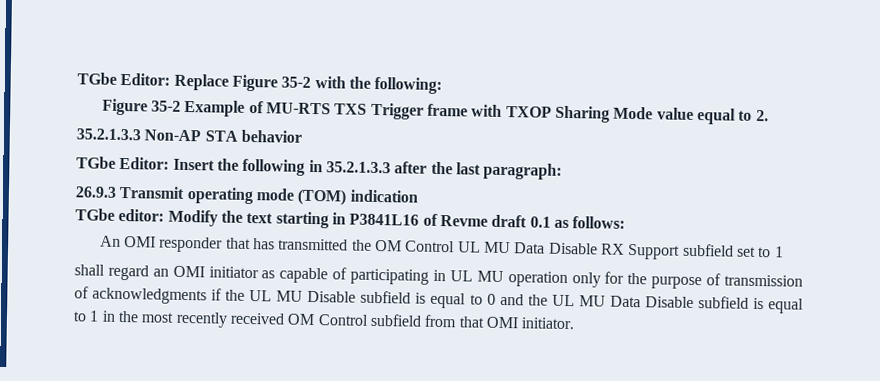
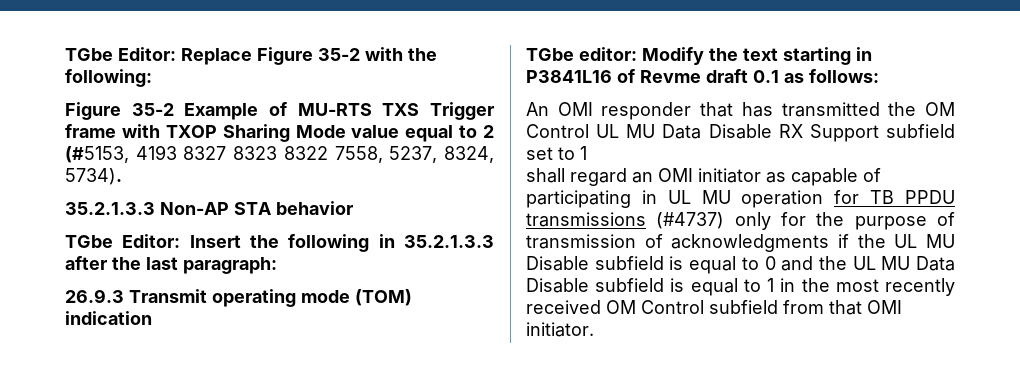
[755,109,769,122] 2. -> [483,125,494,138] [65,145,495,163] [65,168,122,185] 2 (#5153, 4193 8327 8323 8322 7558, 5237, 8324, 5734).
(568, 279) none -> [834,190,955,204] [526,212,725,229] for TB PPDU transmissions (#4737)

